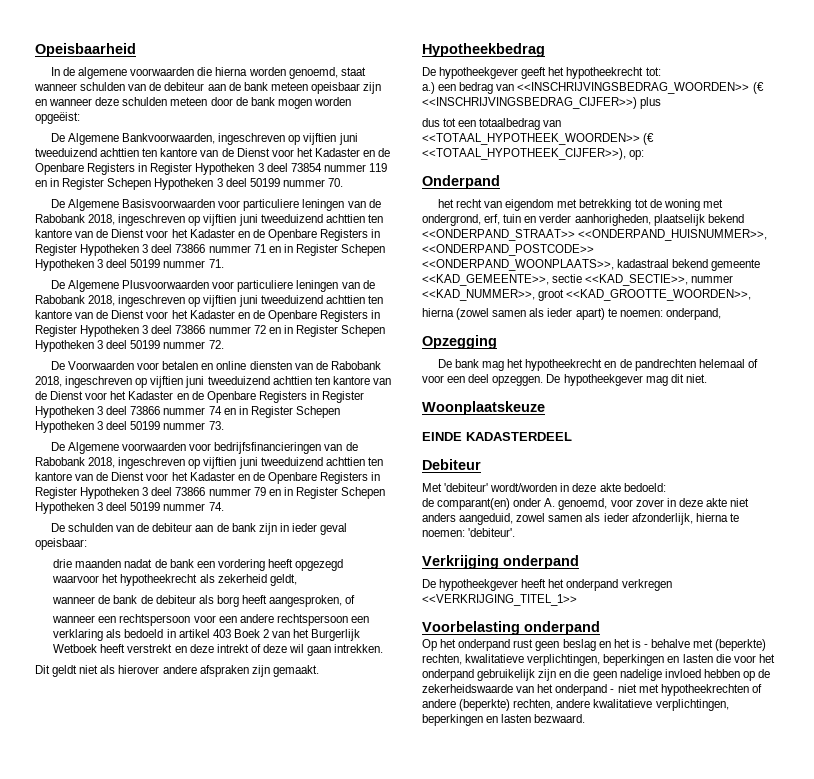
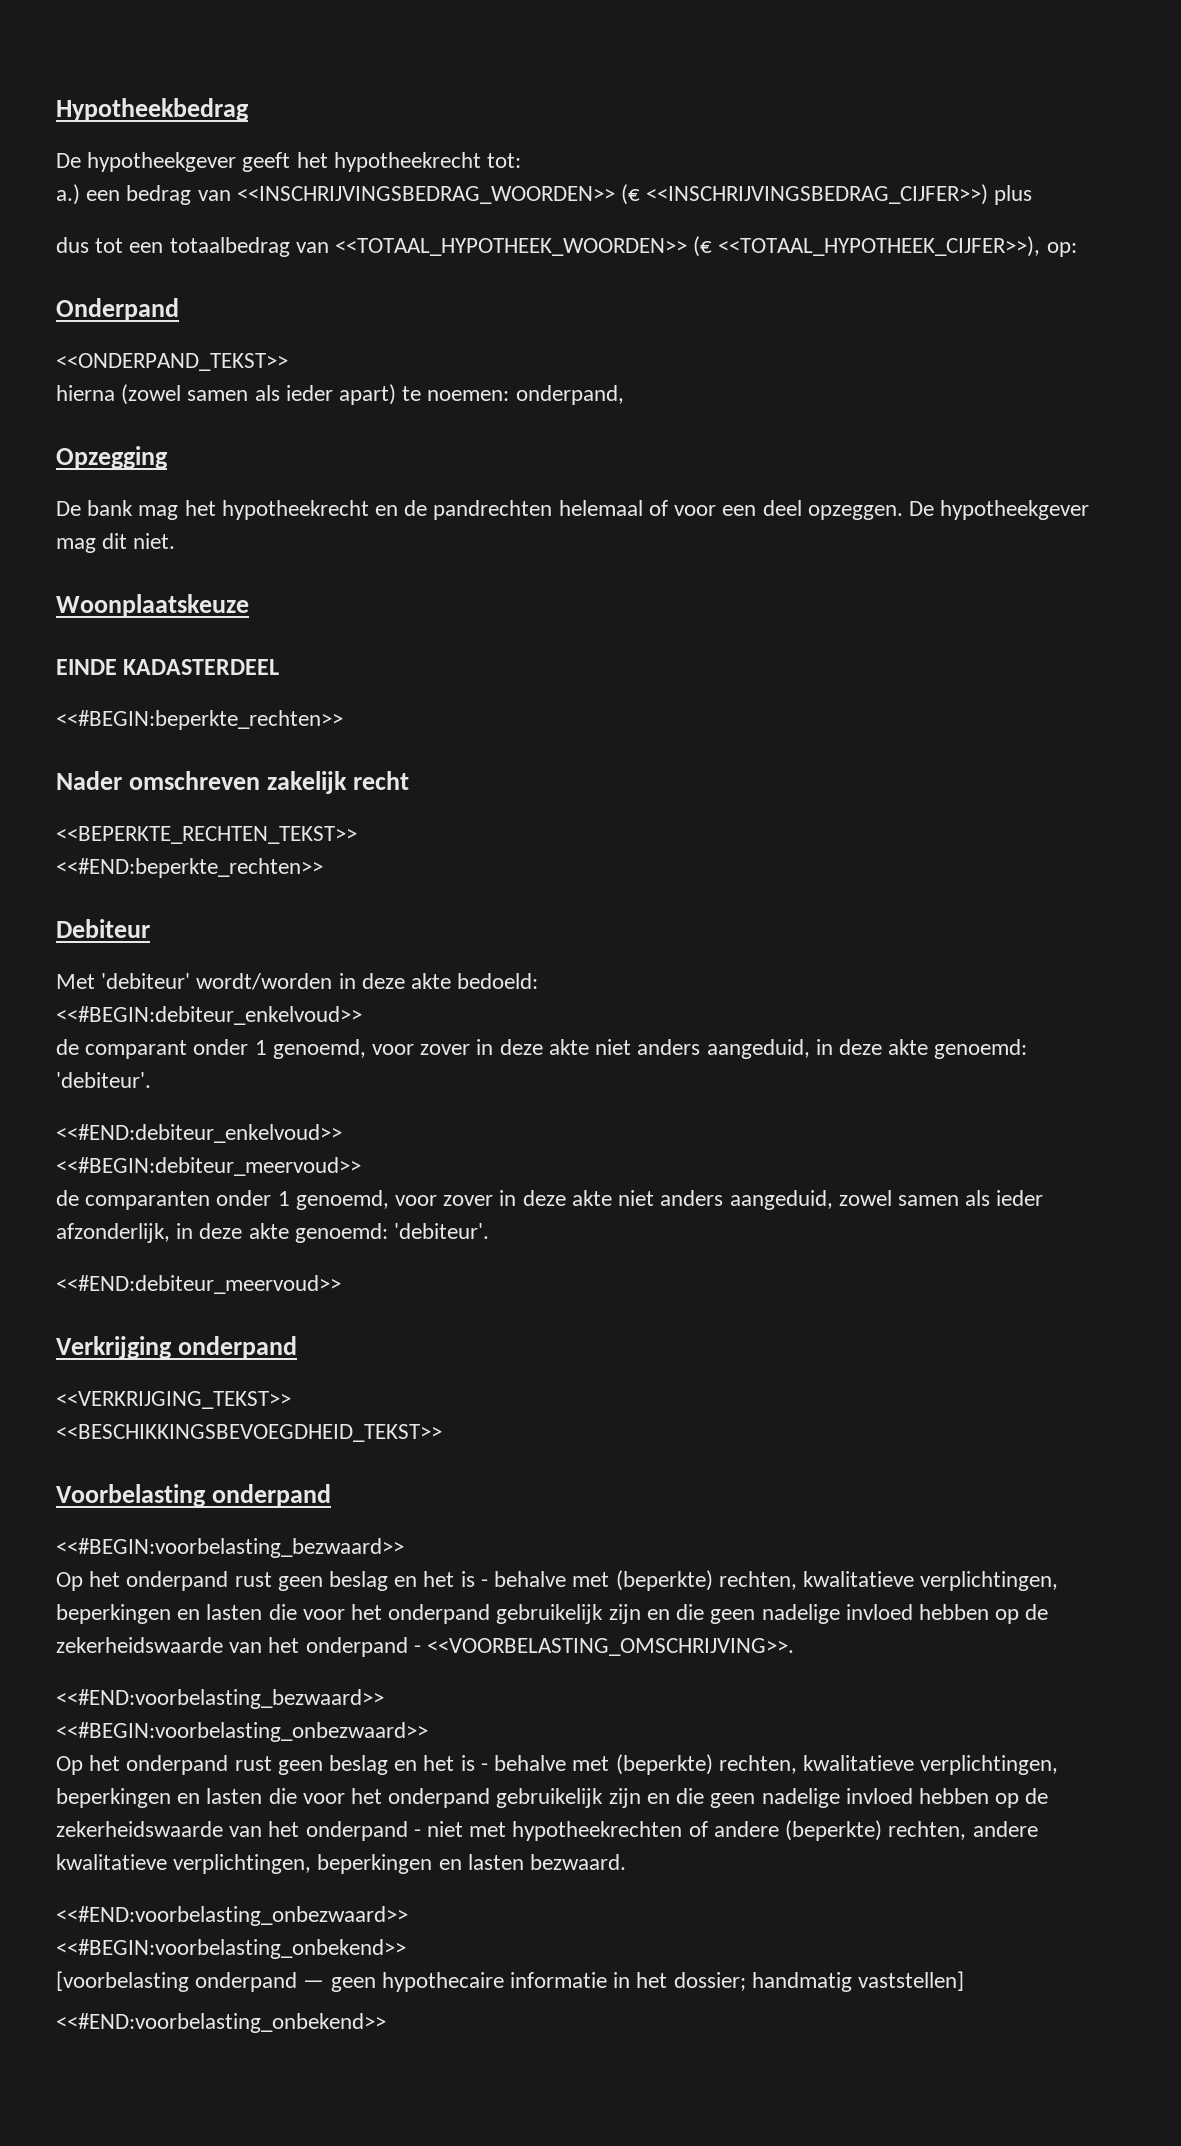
[35,43,136,57] [50,67,366,79] [34,82,382,94] [35,97,351,109] [35,112,80,124] [50,133,358,145] [35,148,391,157] [35,163,387,175] [35,178,343,190] [50,199,381,211] [35,214,383,226] [35,229,381,241] [35,244,386,256] [35,259,224,271] [50,280,375,292] [35,295,383,307] [35,310,381,322] [35,325,386,337] [35,340,224,352] [50,361,381,370] [35,376,391,388] [35,391,365,403] [35,406,340,418] [35,421,224,433] [50,442,358,454] [35,457,383,469] [35,472,381,484] [35,487,386,499] [35,502,224,514] [50,523,348,535] [35,538,87,550] [53,559,344,571] [52,574,297,586] [52,595,356,607] [52,614,369,626] [53,629,361,641] [53,644,384,656] [35,665,319,677] Opeisbaarheid // In de algemene voorwaarden die hierna worden genoemd, staat wanneer schulden van de debiteur aan de bank meteen opeisbaar zijn en wanneer deze schulden meteen door de bank mogen worden opgeëist: // De Algemene Bankvoorwaarden, ingeschreven op vijftien juni tweeduizend achttien ten kantore van de Dienst voor het Kadaster en de Openbare Registers in Register Hypotheken 3 deel 73854 nummer 119 en in Register Schepen Hypotheken 3 deel 50199 nummer 70. // De Algemene Basisvoorwaarden voor particuliere leningen van de Rabobank 2018, ingeschreven op vijftien juni tweeduizend achttien ten kantore van de Dienst voor het Kadaster en de Openbare Registers in Register Hypotheken 3 deel 73866 nummer 71 en in Register Schepen Hypotheken 3 deel 50199 nummer 71. // De Algemene Plusvoorwaarden voor particuliere leningen van de Rabobank 2018, ingeschreven op vijftien juni tweeduizend achttien ten kantore van de Dienst voor het Kadaster en de Openbare Registers in Register Hypotheken 3 deel 73866 nummer 72 en in Register Schepen Hypotheken 3 deel 50199 nummer 72. // De Voorwaarden voor betalen en online diensten van de Rabobank 2018, ingeschreven op vijftien juni tweeduizend achttien ten kantore van de Dienst voor het Kadaster en de Openbare Registers in Register Hypotheken 3 deel 73866 nummer 74 en in Register Schepen Hypotheken 3 deel 50199 nummer 73. // De Algemene voorwaarden voor bedrijfsfinancieringen van de Rabobank 2018, ingeschreven op vijftien juni tweeduizend achttien ten kantore van de Dienst voor het Kadaster en de Openbare Registers in Register Hypotheken 3 deel 73866 nummer 79 en in Register Schepen Hypotheken 3 deel 50199 nummer 74. // De schulden van de debiteur aan de bank zijn in ieder geval opeisbaar: // drie maanden nadat de bank een vordering heeft opgezegd waarvoor het hypotheekrecht als zekerheid geldt, // wanneer de bank de debiteur als borg heeft aangesproken, of // wanneer een rechtspersoon voor een andere rechtspersoon een verklaring als bedoeld in artikel 403 Boek 2 van het Burgerlijk Wetboek heeft verstrekt en deze intrekt of deze wil gaan intrekken. // Dit geldt niet als hierover andere afspraken zijn gemaakt. // -> (56, 109) none
[437,199,723,211] [422,214,744,226] [422,229,768,241] [422,244,594,256] [422,259,761,271] [422,274,734,286] [422,289,752,301] het recht van eigendom met betrekking tot de woning met ondergrond, erf, tuin en verder aanhorigheden, plaatselijk bekend <<ONDERPAND_STRAAT>> <<ONDERPAND_HUISNUMMER>>, <<ONDERPAND_POSTCODE>> <<ONDERPAND_WOONPLAATS>>, kadastraal bekend gemeente <<KAD_GEMEENTE>>, sectie <<KAD_SECTIE>>, nummer <<KAD_NUMMER>>, groot <<KAD_GROOTTE_WOORDEN>>, -> [56,353,288,371] <<ONDERPAND_TEKST>>
(572, 436) none -> [56,710,343,730] [56,771,409,794] [56,826,357,844] [56,858,323,878] // <<#BEGIN:beperkte_rechten>> // Nader omschreven zakelijk recht // <<BEPERKTE_RECHTEN_TEKST>> // <<#END:beperkte_rechten>>
[422,498,556,510] // de comparant(en) onder A. -> [56,1006,362,1025] [56,1039,1028,1059] [56,1072,151,1088] [56,1124,342,1143] [56,1157,361,1176] [56,1190,290,1210] // <<#BEGIN:debiteur_enkelvoud>> // de comparant onder 1 genoemd, voor zover in deze akte niet anders aangeduid, in deze akte genoemd: 'debiteur'. // <<#END:debiteur_enkelvoud>> // <<#BEGIN:debiteur_meervoud>> // de comparanten onder 1
[695,513,739,522] [422,528,516,537] hierna te noemen: 'debiteur'. -> [176,1223,490,1243] [56,1275,341,1294] in deze akte genoemd: 'debiteur'. // <<#END:debiteur_meervoud>>
[422,579,672,591] [422,594,577,606] [422,621,600,635] De hypotheekgever heeft het onderpand verkregen <<VERKRIJGING_TITEL_1>> // Voorbelasting onderpand -> [56,1391,291,1409] [56,1424,442,1442] [56,1484,331,1507] [56,1538,404,1558] [56,1570,1059,1591] [56,1604,1049,1624] [56,1637,795,1657] [56,1689,384,1709] [56,1722,428,1742] <<VERKRIJGING_TEKST>> // <<BESCHIKKINGSBEVOEGDHEID_TEKST>> // Voorbelasting onderpand // <<#BEGIN:voorbelasting_bezwaard>> // Op het onderpand rust geen beslag en het is - behalve met (beperkte) rechten, kwalitatieve verplichtingen, beperkingen en lasten die voor het onderpand gebruikelijk zijn en die geen nadelige invloed hebben op de zekerheidswaarde van het onderpand - <<VOORBELASTING_OMSCHRIJVING>>. // <<#END:voorbelasting_bezwaard>> // <<#BEGIN:voorbelasting_onbezwaard>>
(586, 718) none -> [56,1906,408,1926] [56,1939,406,1959] [56,1971,965,1992] [56,2013,386,2033] // <<#END:voorbelasting_onbezwaard>> // <<#BEGIN:voorbelasting_onbekend>> // [voorbelasting onderpand — geen hypothecaire informatie in het dossier; handmatig vaststellen] // <<#END:voorbelasting_onbekend>>

